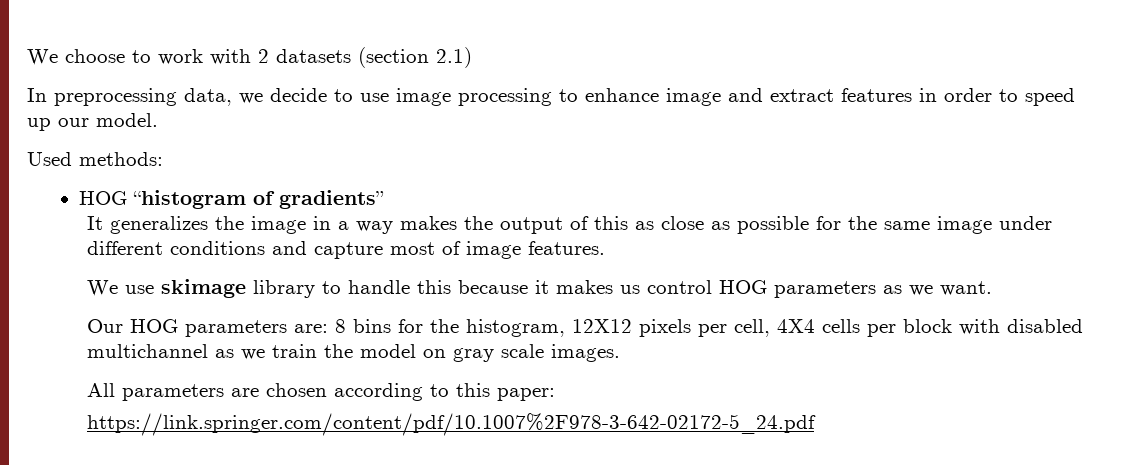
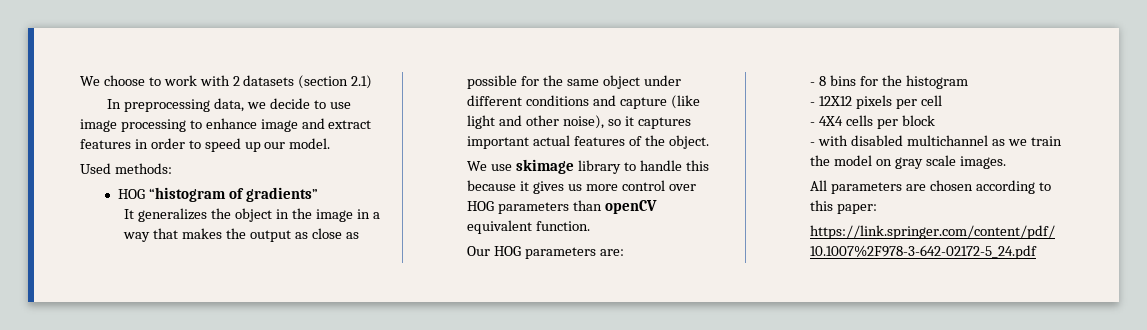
(244, 223) none -> [235,208,312,222] object in the
(393, 227) none -> [153,228,179,239] that
[569,216,628,230] of this -> (291, 236) none
[936,216,992,234] image -> [602,75,640,89] object
[389,241,605,259] most of image features. -> [670,95,700,109] [467,115,691,129] [467,135,709,149] (like light and other noise), so it captures important actual features of the object.
[555,280,992,298] makes us control HOG parameters as we want. -> [533,180,696,194] [467,200,658,214] [467,220,591,234] gives us more control over HOG parameters than openCV equivalent function.
(328, 328) none -> [810,82,816,86] // -
[465,319,565,337] histogram, -> [905,75,968,89] [810,102,816,106] histogram // -
[733,319,770,337] cell, -> [920,95,942,106] [810,122,816,126] cell // -
(952, 326) none -> [810,142,816,146] // -

